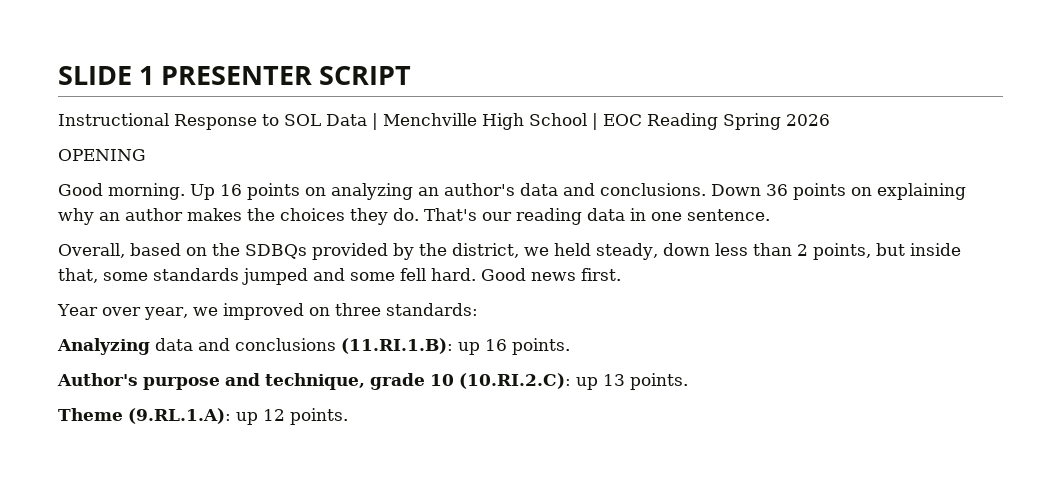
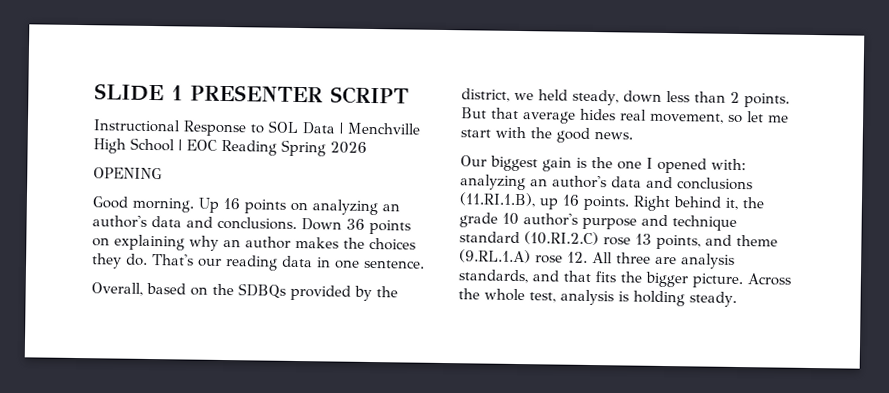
[812,243,961,260] [58,268,621,285] [57,303,478,320] [57,338,150,355] points, but inside that, some standards jumped and some fell hard. Good news first. // Year over year, we improved on three standards: // Analyzing -> [743,93,790,108] [461,107,789,124] [460,126,633,143] [460,155,746,174] [460,174,607,191] points. But that average hides real movement, so let me start with the good news. // Our biggest gain is the one I opened with: analyzing an author's
[341,338,453,354] (11.RI.1.B): -> [459,192,536,208] (11.RI.1.B),
[57,373,688,390] [58,408,348,425] // Author's purpose and technique, grade 10 (10.RI.2.C): up 13 points. // Theme (9.RL.1.A): up 12 points. -> [633,195,765,212] [459,212,737,231] [459,231,778,250] [459,249,735,269] [458,269,791,289] [458,288,737,307] Right behind it, the grade 10 author's purpose and technique standard (10.RI.2.C) rose 13 points, and theme (9.RL.1.A) rose 12. All three are analysis standards, and that fits the bigger picture. Across the whole test, analysis is holding steady.

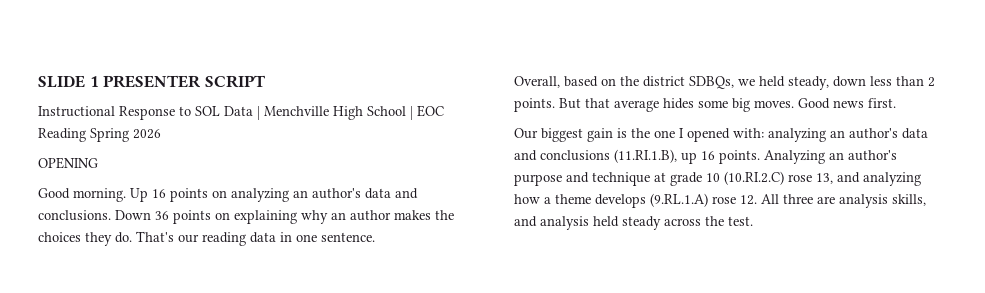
[238,283,398,302] [461,88,510,102] SDBQs provided by the district, -> [643,76,734,89] district SDBQs,
[620,109,789,124] [460,126,633,143] real movement, so let me start with the good news. -> [698,98,896,112] some big moves. Good news first.
[633,195,765,212] [459,212,737,231] [459,231,778,250] Right behind it, the grade 10 author's purpose and technique standard (10.RI.2.C) rose 13 points, and theme -> [764,150,897,164] [514,171,921,186] [514,194,646,208] Analyzing an author's purpose and technique at grade 10 (10.RI.2.C) rose 13, and analyzing how a theme develops
[458,269,791,289] [458,288,737,307] standards, and that fits the bigger picture. Across the whole test, analysis is holding steady. -> [892,194,926,206] [514,216,753,230] skills, and analysis held steady across the test.

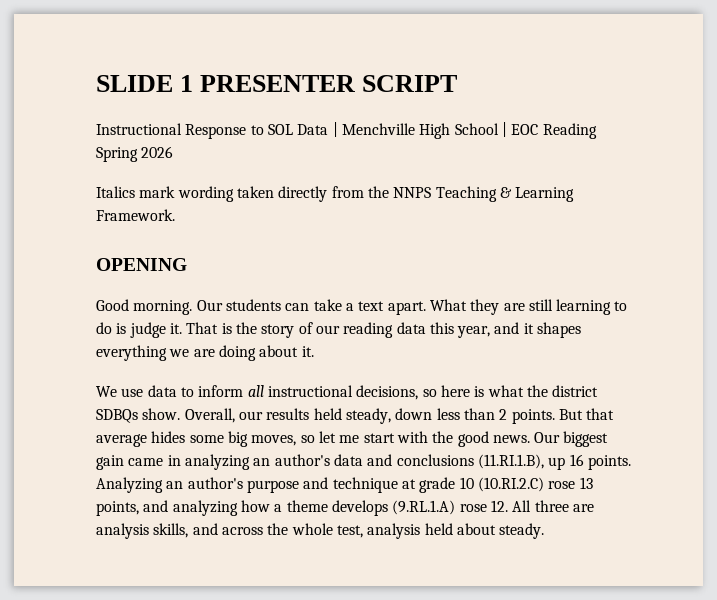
[38,157,98,169] [38,188,418,202] [38,210,454,224] [38,231,375,246] [514,76,755,89] OPENING // Good morning. Up 16 points on analyzing an author's data and conclusions. Down 36 points on explaining why an author makes the choices they do. That's our reading data in one sentence. // Overall, based on the district SDBQs, we -> [96,186,575,202] [96,209,175,221] [96,258,187,271] [96,299,628,315] [96,322,582,338] [96,345,314,361] [96,385,599,400] [96,408,310,423] Italics mark wording taken directly from the NNPS Teaching & Learning Framework. // OPENING // Good morning. Our students can take a text apart. What they are still learning to do is judge it. That is the story of our reading data this year, and it shapes everything we are doing about it. // We use data to inform all instructional decisions, so here is what the district SDBQs show. Overall, our results
[754,98,896,109] [514,128,764,142] moves. Good news first. // Our biggest gain is the one I opened with: -> [251,431,609,447] [96,455,181,470] moves, so let me start with the good news. Our biggest gain came in
[816,173,833,184] 13, -> [579,477,593,489] [96,501,139,516] 13 points,
[540,216,753,230] analysis held steady across the test. -> [221,523,545,539] across the whole test, analysis held about steady.

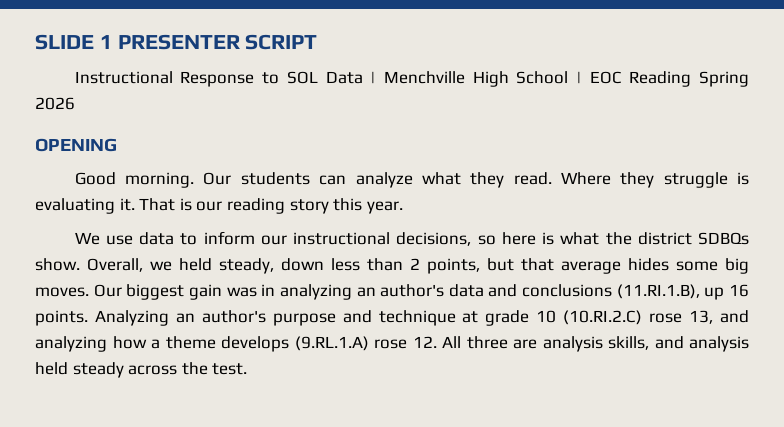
[96,186,575,202] [96,209,175,221] // Italics mark wording taken directly from the NNPS Teaching & Learning Framework. -> (75, 103) none
[313,299,628,315] [96,322,582,338] [96,345,314,361] take a text apart. What they are still learning to do is judge it. That is the story of our reading data this year, and it shapes everything we are doing about it. -> [355,172,749,188] [35,198,403,214] analyze what they read. Where they struggle is evaluating it. That is our reading story this year.
[247,385,264,397] all -> [260,235,287,245] our
[238,408,310,420] our results -> [150,261,172,271] we
[511,409,583,424] points. But -> [427,258,514,274] points, but
[251,431,530,447] moves, so let me start with the good news. -> [35,287,89,297] moves.
[128,458,164,466] came -> [226,287,257,297] was
[579,477,593,489] [96,501,139,516] 13 points, -> [689,310,714,324] 13,
[221,523,545,539] across the whole test, analysis held about steady. -> [689,336,749,352] [35,362,248,378] analysis held steady across the test.

